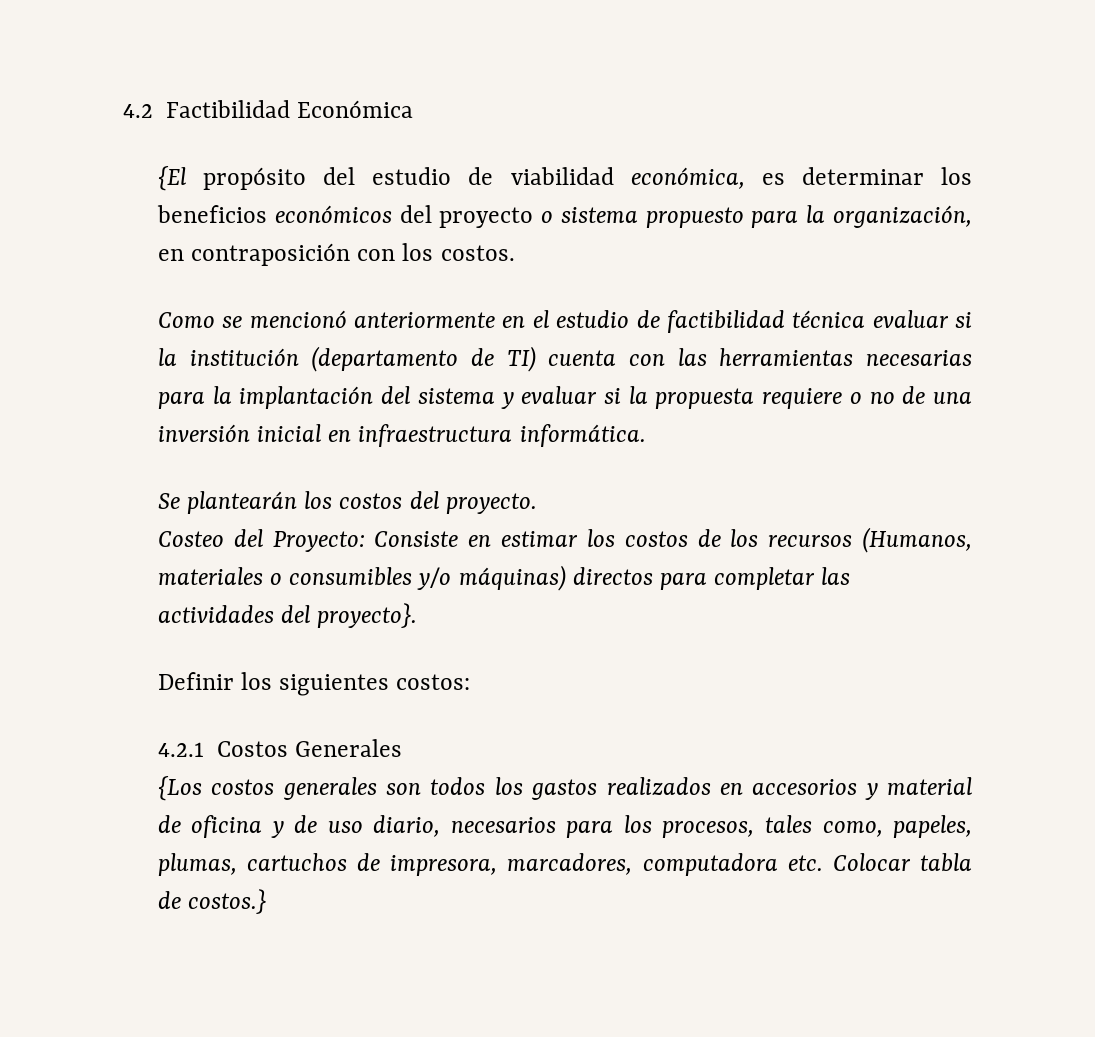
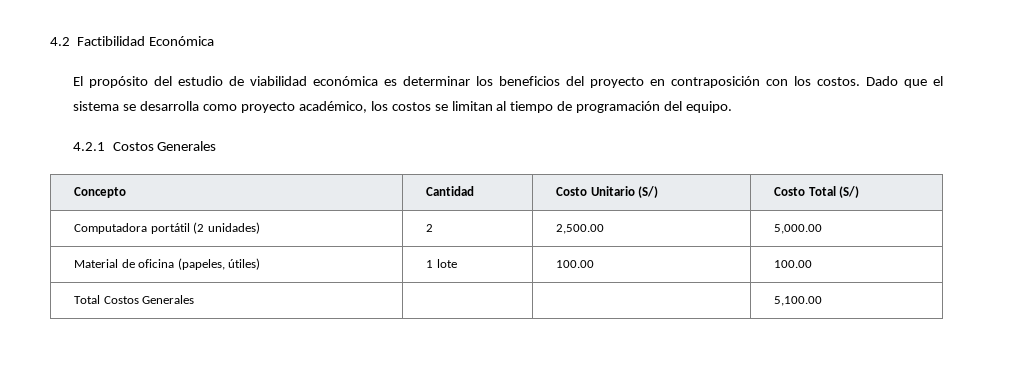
[157,165,186,191] {El -> [73,76,84,86] El
[630,167,745,189] económica, -> [313,76,379,86] económica
[274,205,392,223] económicos -> (561, 81) none
[541,205,972,228] o sistema propuesto para la organización, -> (645, 82) none
[157,310,973,333] [157,346,972,372] [157,386,972,409] [157,424,646,447] [157,491,537,514] [157,527,972,553] [157,565,851,591] [157,603,418,628] [157,672,471,696] [157,739,403,757] [157,775,973,801] [157,815,972,838] [157,853,973,876] [157,889,267,914] // Como se mencionó anteriormente en el estudio de factibilidad técnica evaluar si la institución (departamento de TI) cuenta con las herramientas necesarias para la implantación del sistema y evaluar si la propuesta requiere o no de una inversión inicial en infraestructura informática. // Se plantearán los costos del proyecto. // Costeo del Proyecto: Consiste en estimar los costos de los recursos (Humanos, materiales o consumibles y/o máquinas) directos para completar las actividades del proyecto}. // Definir los siguientes costos: // 4.2.1 Costos Generales // {Los costos generales son todos los gastos realizados en accesorios y material de oficina y de uso diario, necesarios para los procesos, tales como, papeles, plumas, cartuchos de impresora, marcadores, computadora etc. Colocar tabla de costos.} -> [866,76,943,88] [73,101,733,113] [73,141,217,151] [74,187,127,198] [426,186,475,196] [556,186,659,198] [774,186,860,198] [74,222,260,234] [426,224,434,232] [556,224,605,234] [774,224,823,234] [74,258,261,270] [426,259,457,268] [556,260,595,268] [774,260,813,268] [74,295,195,304] [774,296,823,306] Dado que el sistema se desarrolla como proyecto académico, los costos se limitan al tiempo de programación del equipo. // 4.2.1 Costos Generales // Concepto | Cantidad | Costo Unitario (S/) | Costo Total (S/) // Computadora portátil (2 unidades) | 2 | 2,500.00 | 5,000.00 // Material de oficina (papeles, útiles) | 1 lote | 100.00 | 100.00 // Total Costos Generales | | | 5,100.00

